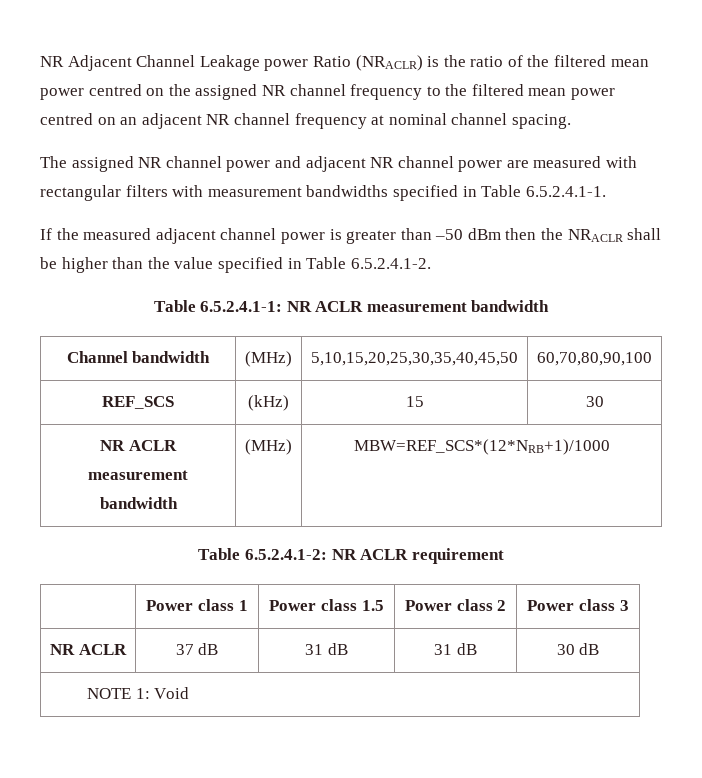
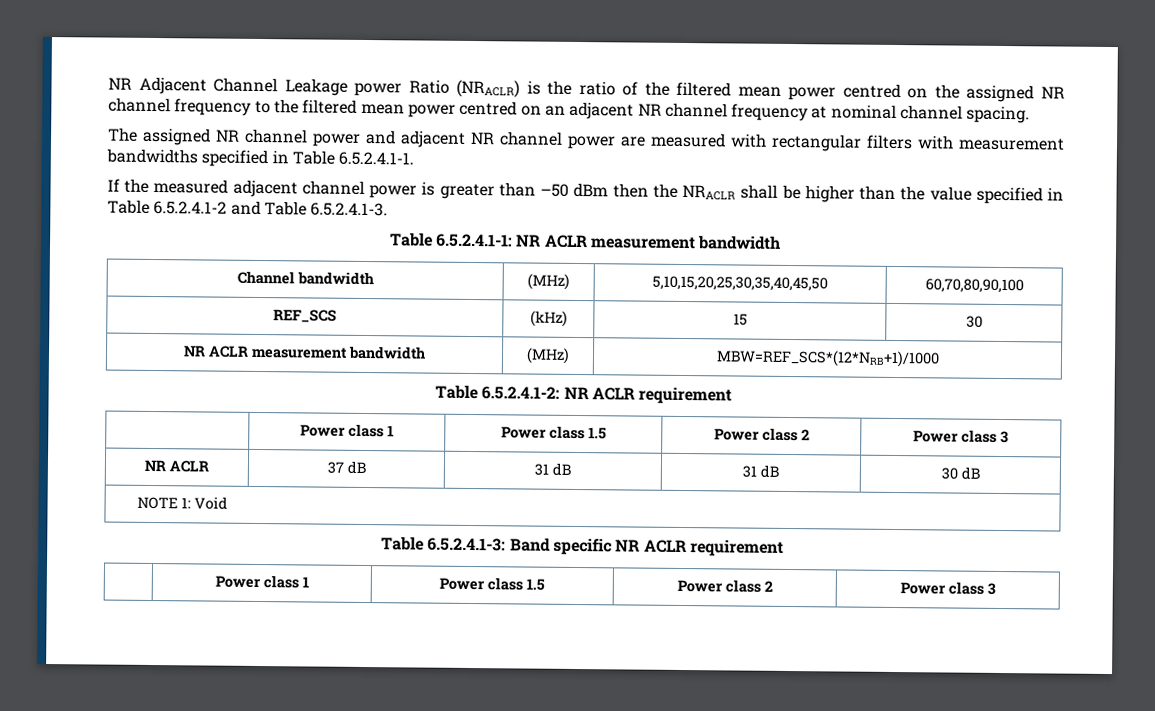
[350,258,431,269] 6.5.2.4.1-2. -> [153,200,389,217] 6.5.2.4.1-2 and Table 6.5.2.4.1-3.
(190, 693) none -> [381,536,784,557] [214,575,309,589] [439,577,545,591] [676,579,773,593] [899,581,996,595] // Table 6.5.2.4.1-3: Band specific NR ACLR requirement // | Power class 1 | Power class 1.5 | Power class 2 | Power class 3

